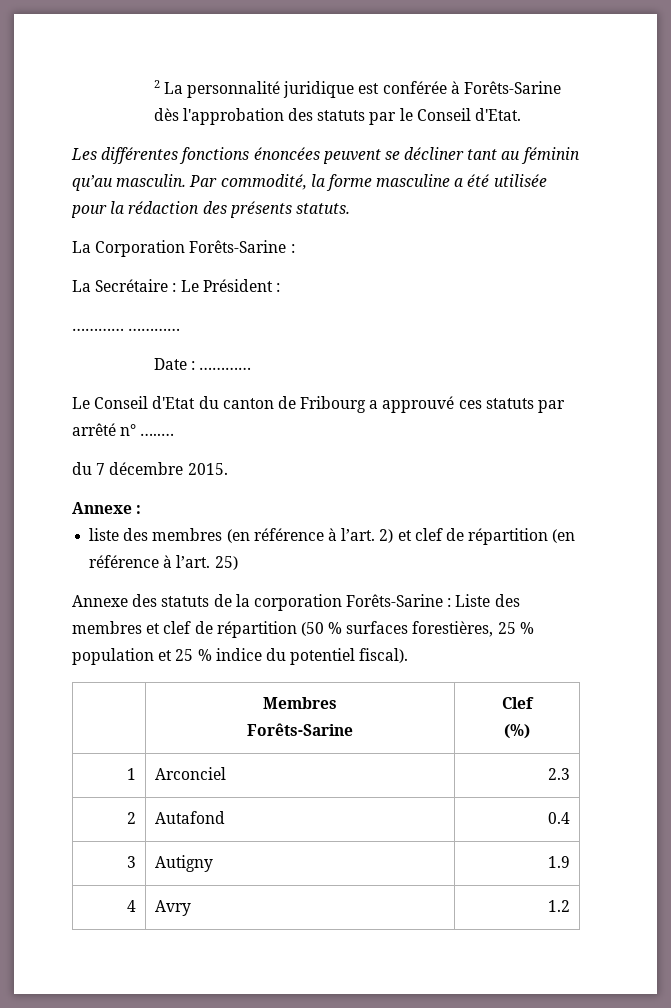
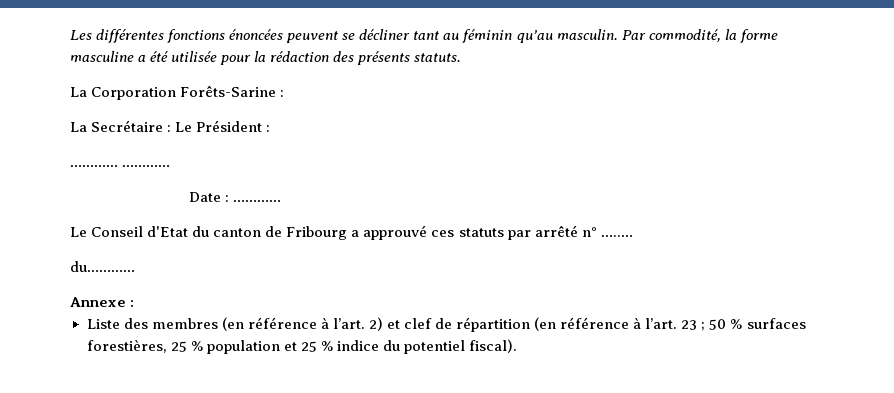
[153,80,561,98] [153,108,521,125] 2 La personnalité juridique est conférée à Forêts-Sarine dès l'approbation des statuts par le Conseil d'Etat. // -> (70, 35) none
[72,462,228,475] du 7 décembre 2015. -> [70,261,135,272] du…………
[89,528,120,541] liste -> [86,319,120,329] Liste
[214,556,238,570] [72,594,520,611] [72,621,324,638] 25) // Annexe des statuts de la corporation Forêts-Sarine : Liste des membres et clef de répartition (50 -> [681,319,727,331] 23 ; 50
[263,697,337,709] [247,723,353,736] [502,697,534,709] [504,724,530,739] [126,768,136,780] [155,767,227,780] [547,768,570,780] [126,812,136,824] [155,811,226,824] [547,812,570,824] [126,856,136,868] [155,855,214,872] [547,856,570,868] [126,900,136,912] [155,900,192,916] [547,900,570,912] // | Membres // Forêts-Sarine | Clef // (%) // 1 | Arconciel | 2.3 // 2 | Autafond | 0.4 // 3 | Autigny | 1.9 // 4 | Avry | 1.2 -> (518, 346) none

